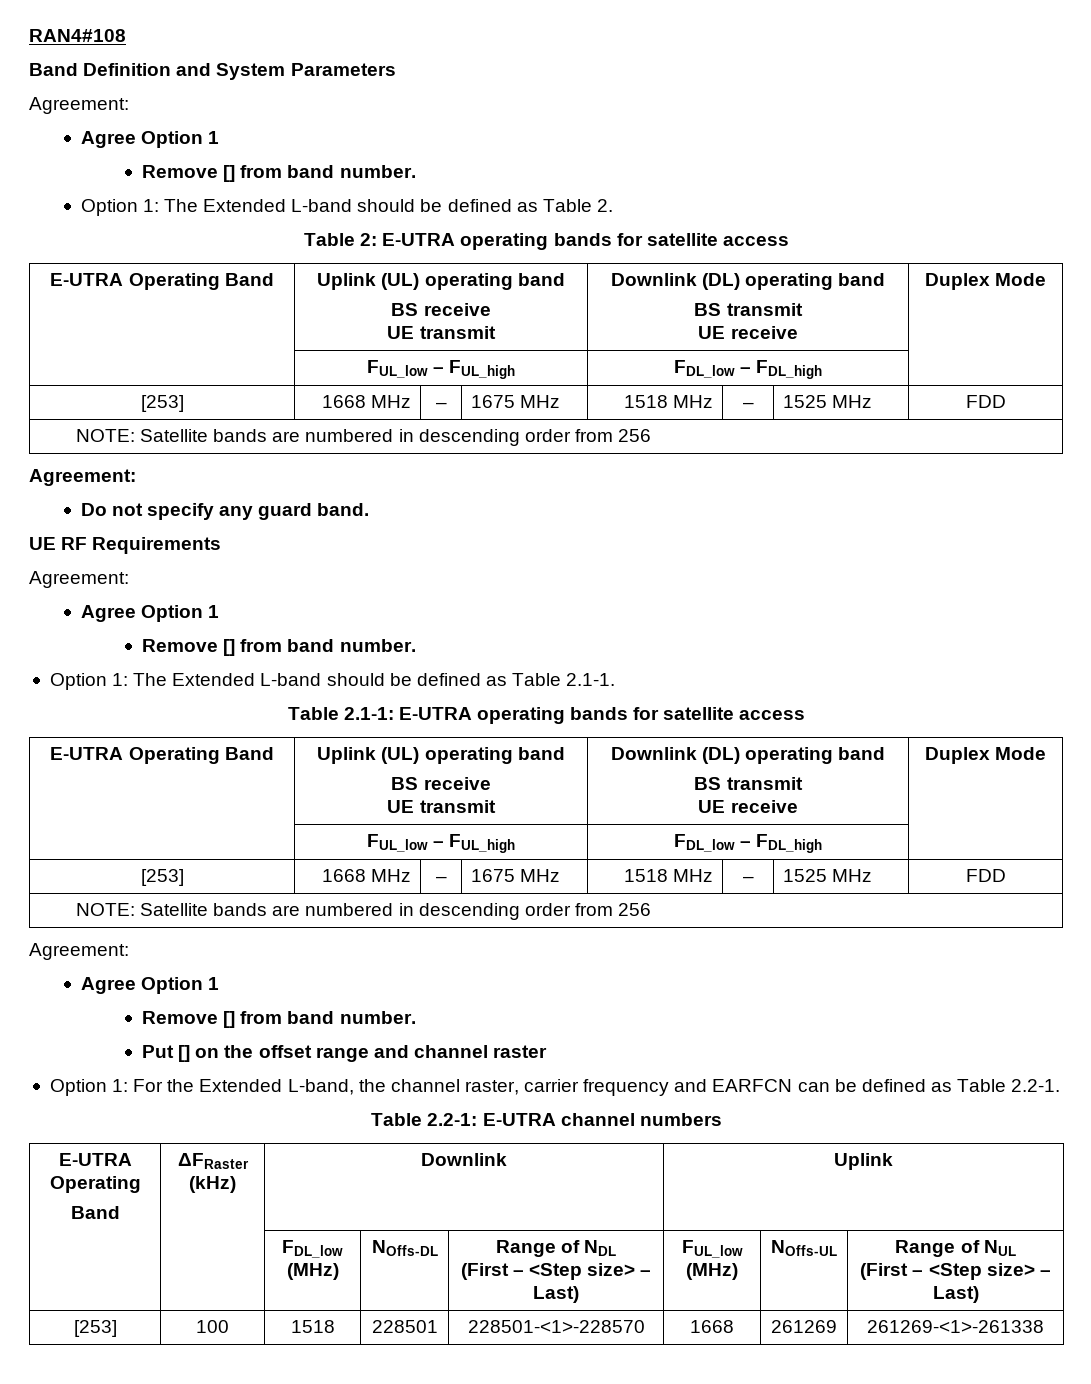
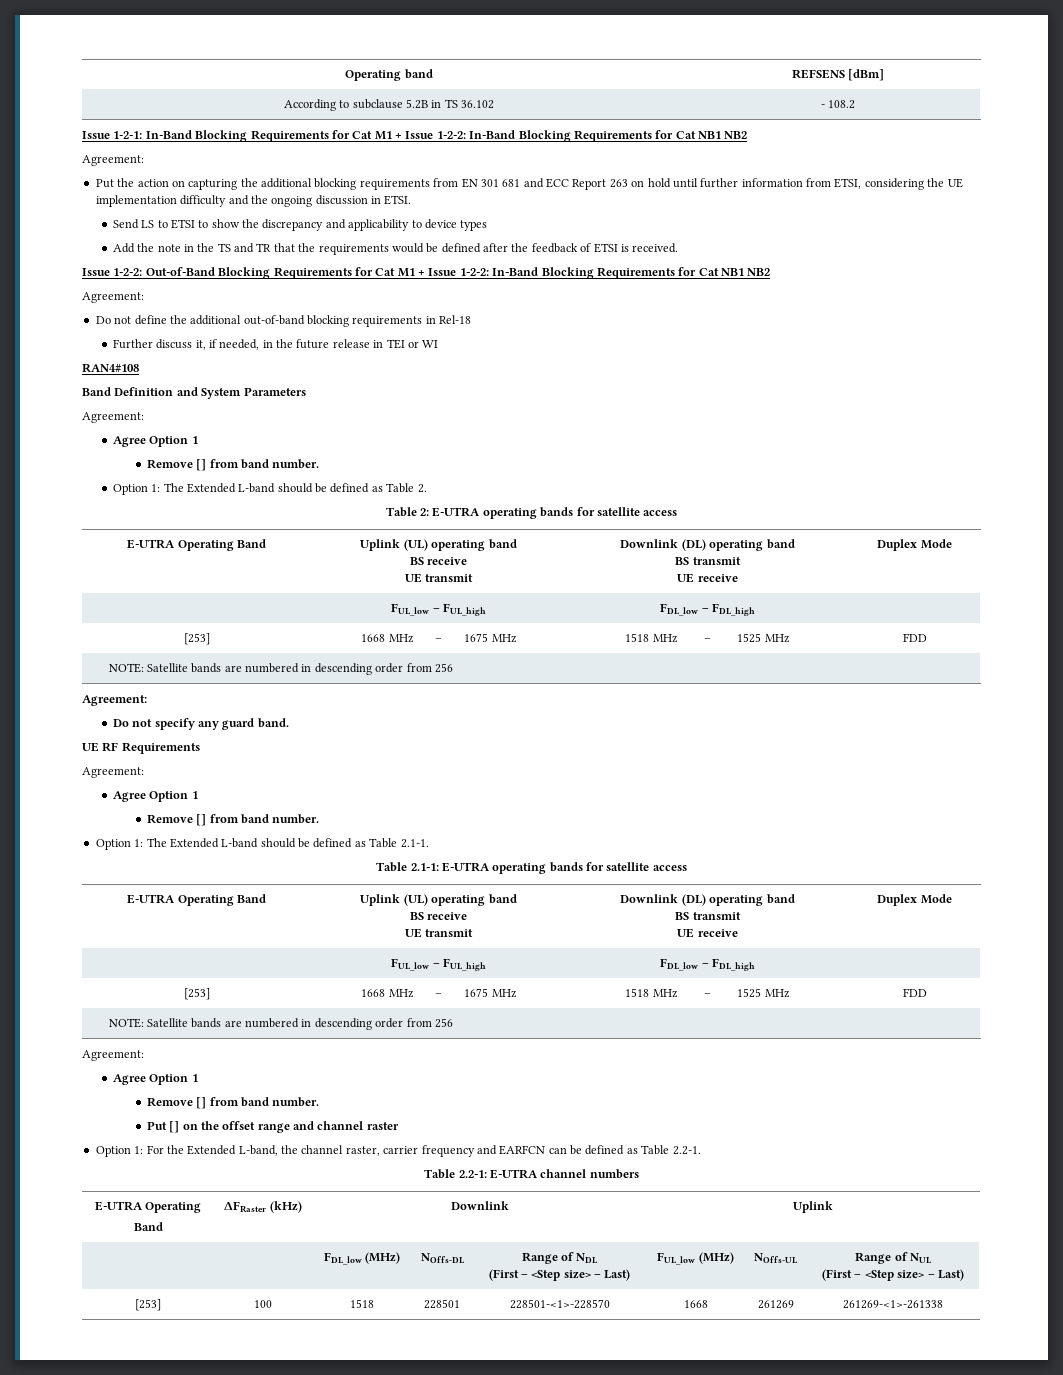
(29, 35) none -> [345,69,433,81] [791,69,885,81] [283,99,495,111] [820,100,856,109] [82,130,748,142] [82,155,144,166] [95,178,963,190] [95,195,412,207] [112,219,488,231] [112,243,679,255] [82,267,771,279] [82,292,144,303] [95,315,472,327] [112,339,439,350] Operating band | REFSENS [dBm] // According to subclause 5.2B in TS 36.102 | - 108.2 // Issue 1-2-1: In-Band Blocking Requirements for Cat M1 + Issue 1-2-2: In-Band Blocking Requirements for Cat NB1 NB2 // Agreement: // Put the action on capturing the additional blocking requirements from EN 301 681 and ECC Report 263 on hold until further information from ETSI, considering the UE implementation difficulty and the ongoing discussion in ETSI. // Send LS to ETSI to show the discrepancy and applicability to device types // Add the note in the TS and TR that the requirements would be defined after the feedback of ETSI is received. // Issue 1-2-2: Out-of-Band Blocking Requirements for Cat M1 + Issue 1-2-2: In-Band Blocking Requirements for Cat NB1 NB2 // Agreement: // Do not define the additional out-of-band blocking requirements in Rel-18 // Further discuss it, if needed, in the future release in TEI or WI //

